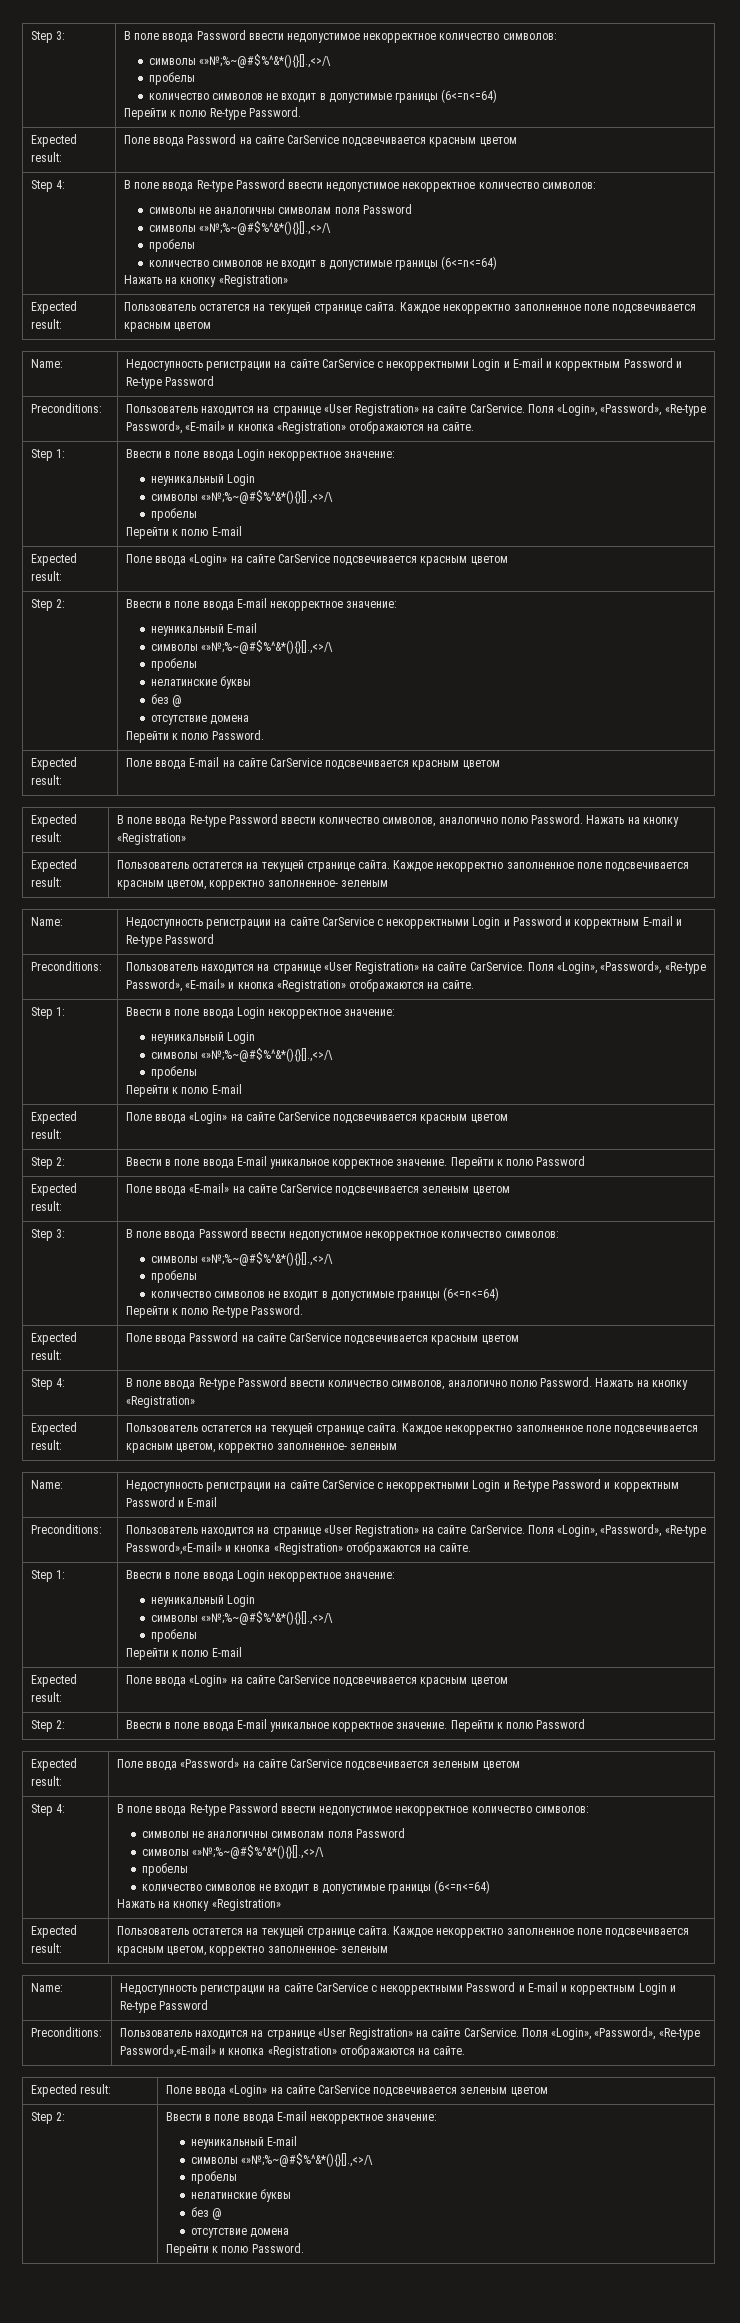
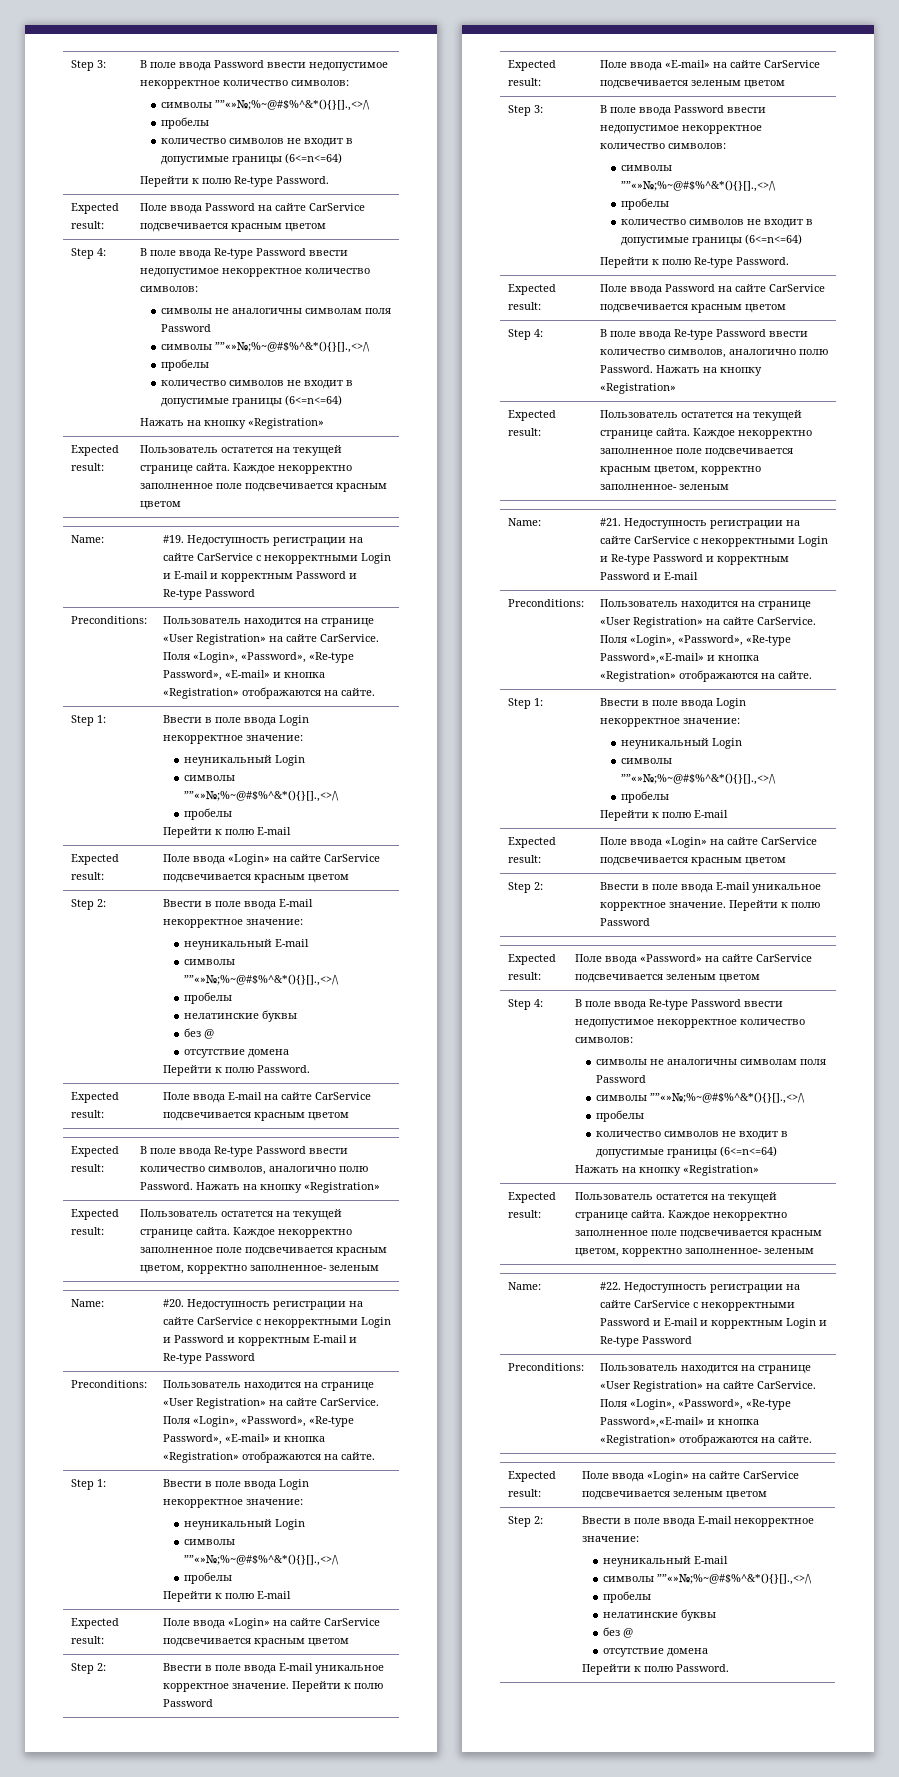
[198,54,331,68] «»№;%~@#$%^&*(){}[].,<>/\ -> [214,99,370,111] ””«»№;%~@#$%^&*(){}[].,<>/\
[198,221,331,235] «»№;%~@#$%^&*(){}[].,<>/\ -> [214,341,370,353] ””«»№;%~@#$%^&*(){}[].,<>/\
(63, 363) none -> [162,535,184,543] #19.
[200,490,333,504] «»№;%~@#$%^&*(){}[].,<>/\ -> [183,790,339,802] ””«»№;%~@#$%^&*(){}[].,<>/\
[200,640,333,654] «»№;%~@#$%^&*(){}[].,<>/\ -> [183,974,339,986] ””«»№;%~@#$%^&*(){}[].,<>/\
(63, 921) none -> [162,1299,184,1307] #20.
[200,1048,333,1062] «»№;%~@#$%^&*(){}[].,<>/\ -> [183,1554,339,1566] ””«»№;%~@#$%^&*(){}[].,<>/\
[200,1252,333,1266] «»№;%~@#$%^&*(){}[].,<>/\ -> [620,180,776,192] ””«»№;%~@#$%^&*(){}[].,<>/\
(63, 1484) none -> [599,518,621,526] #21.
[200,1611,333,1625] «»№;%~@#$%^&*(){}[].,<>/\ -> [620,773,776,785] ””«»№;%~@#$%^&*(){}[].,<>/\
[191,1845,324,1859] «»№;%~@#$%^&*(){}[].,<>/\ -> [649,1092,805,1104] ””«»№;%~@#$%^&*(){}[].,<>/\
(63, 1987) none -> [599,1282,621,1290] #22.
[240,2153,373,2167] «»№;%~@#$%^&*(){}[].,<>/\ -> [656,1573,812,1585] ””«»№;%~@#$%^&*(){}[].,<>/\

